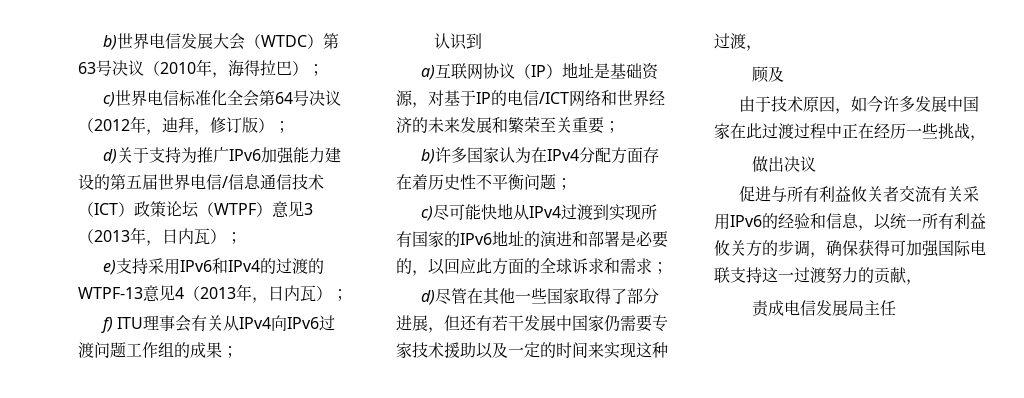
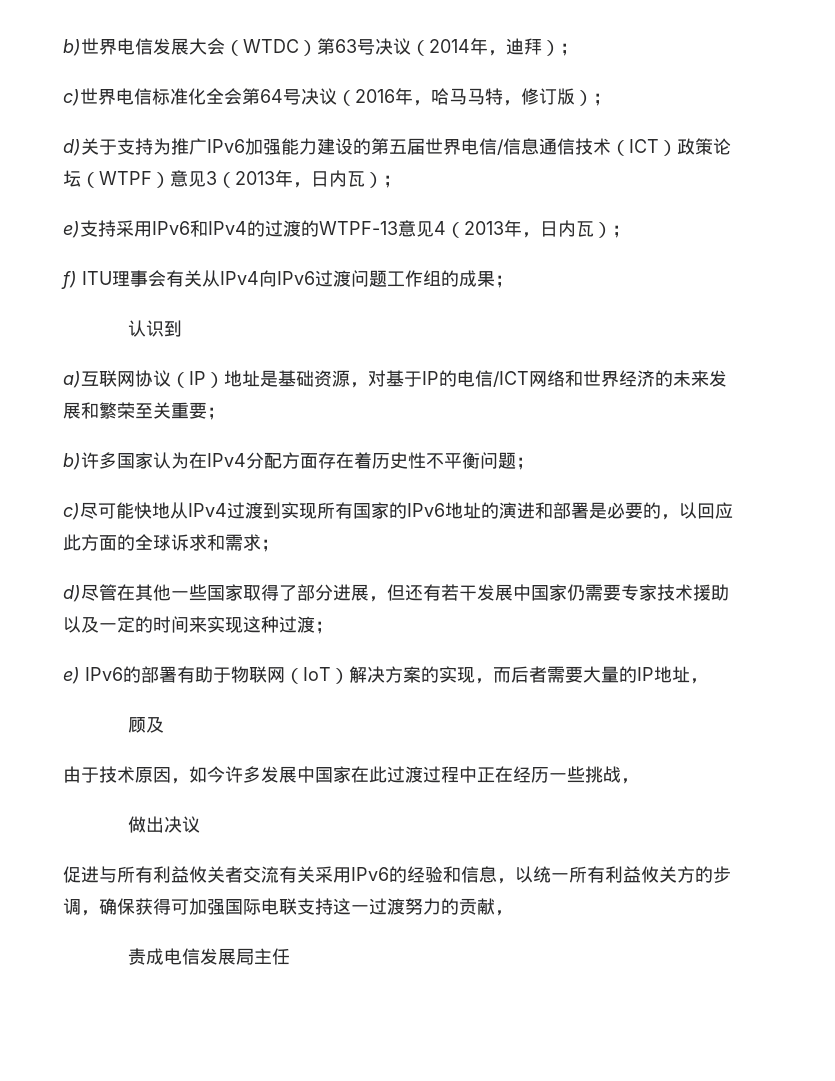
[160,59,292,78] 2010年，海得拉巴 -> [429,38,542,56] 2014年，迪拜
[94,116,194,135] 2012年，迪拜 -> [355,88,503,106] 2016年，哈马马特
(746, 41) none -> [315,621,333,634] [63,666,690,684] ； // e) IPv6的部署有助于物联网（IoT）解决方案的实现，而后者需要大量的IP地址

